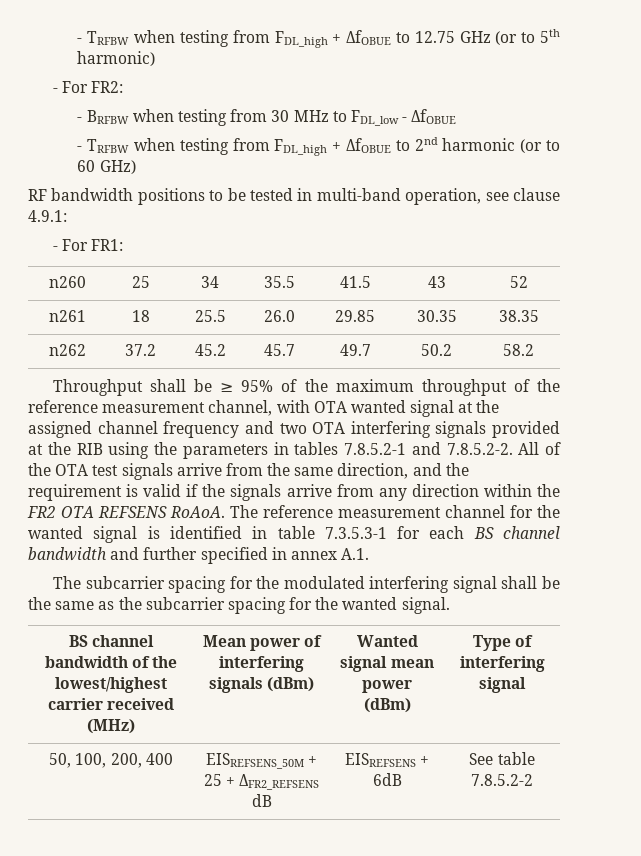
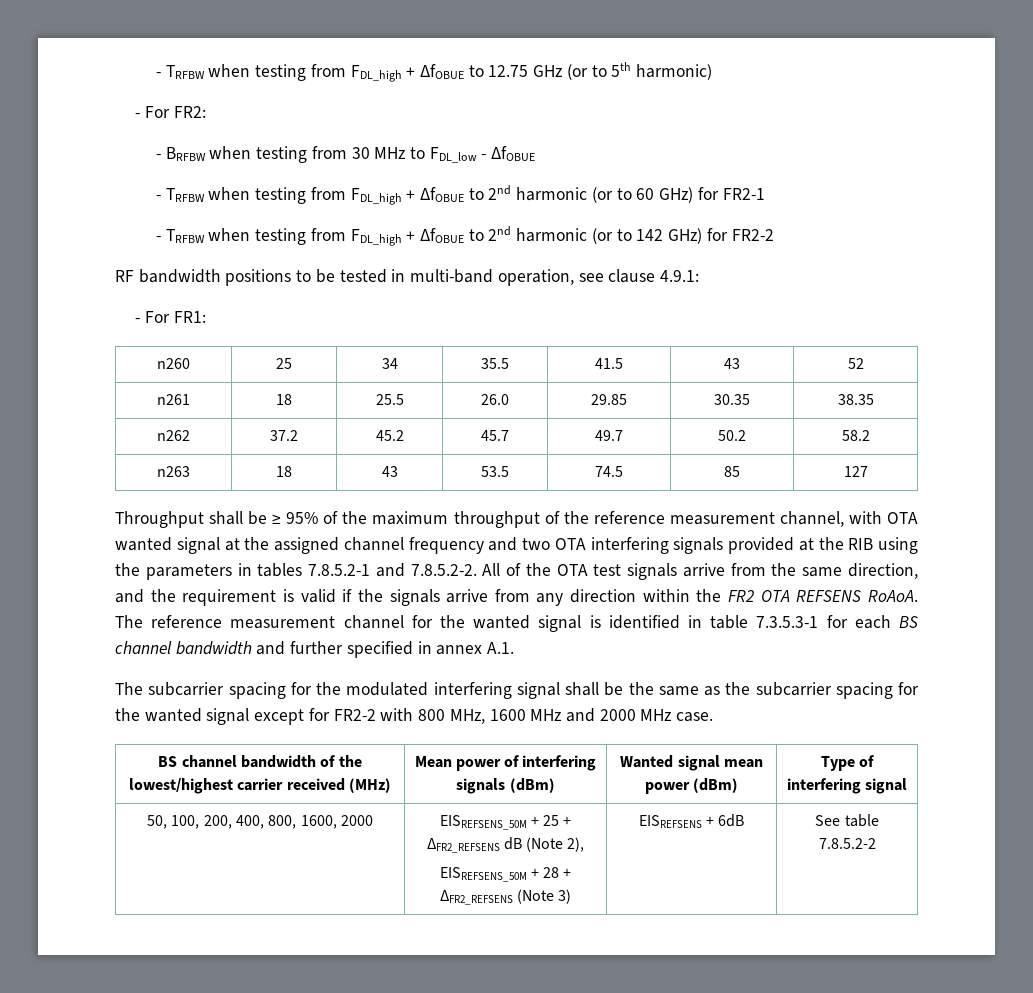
(136, 167) none -> [697,187,765,200] [155,226,774,246] for FR2-1 // - TRFBW when testing from FDL_high + ΔfOBUE to 2nd harmonic (or to 142 GHz) for FR2-2
(534, 350) none -> [157,466,190,477] [276,466,292,477] [381,466,398,477] [481,466,509,477] [595,466,623,477] [724,466,740,477] [843,466,868,477] // n263 | 18 | 43 | 53.5 | 74.5 | 85 | 127
[401,597,450,614] signal. -> [206,708,714,725] signal except for FR2-2 with 800 MHz, 1600 MHz and 2000 MHz case.
[145,753,173,765] 400 -> [235,815,373,829] 400, 800, 1600, 2000
(272, 800) none -> [526,837,585,852] [439,867,572,882] [439,889,572,905] (Note 2), // EISREFSENS_50M + 28 + ΔFR2_REFSENS (Note 3)

